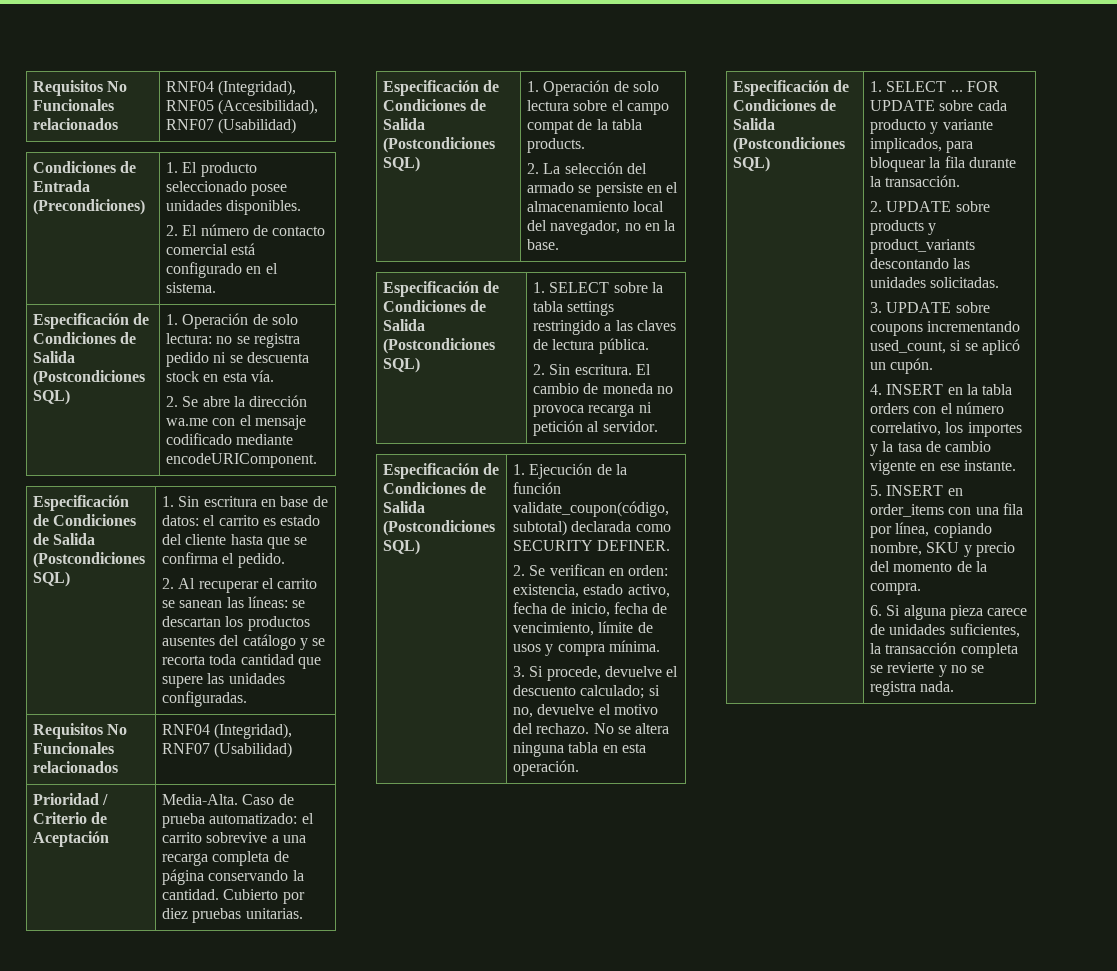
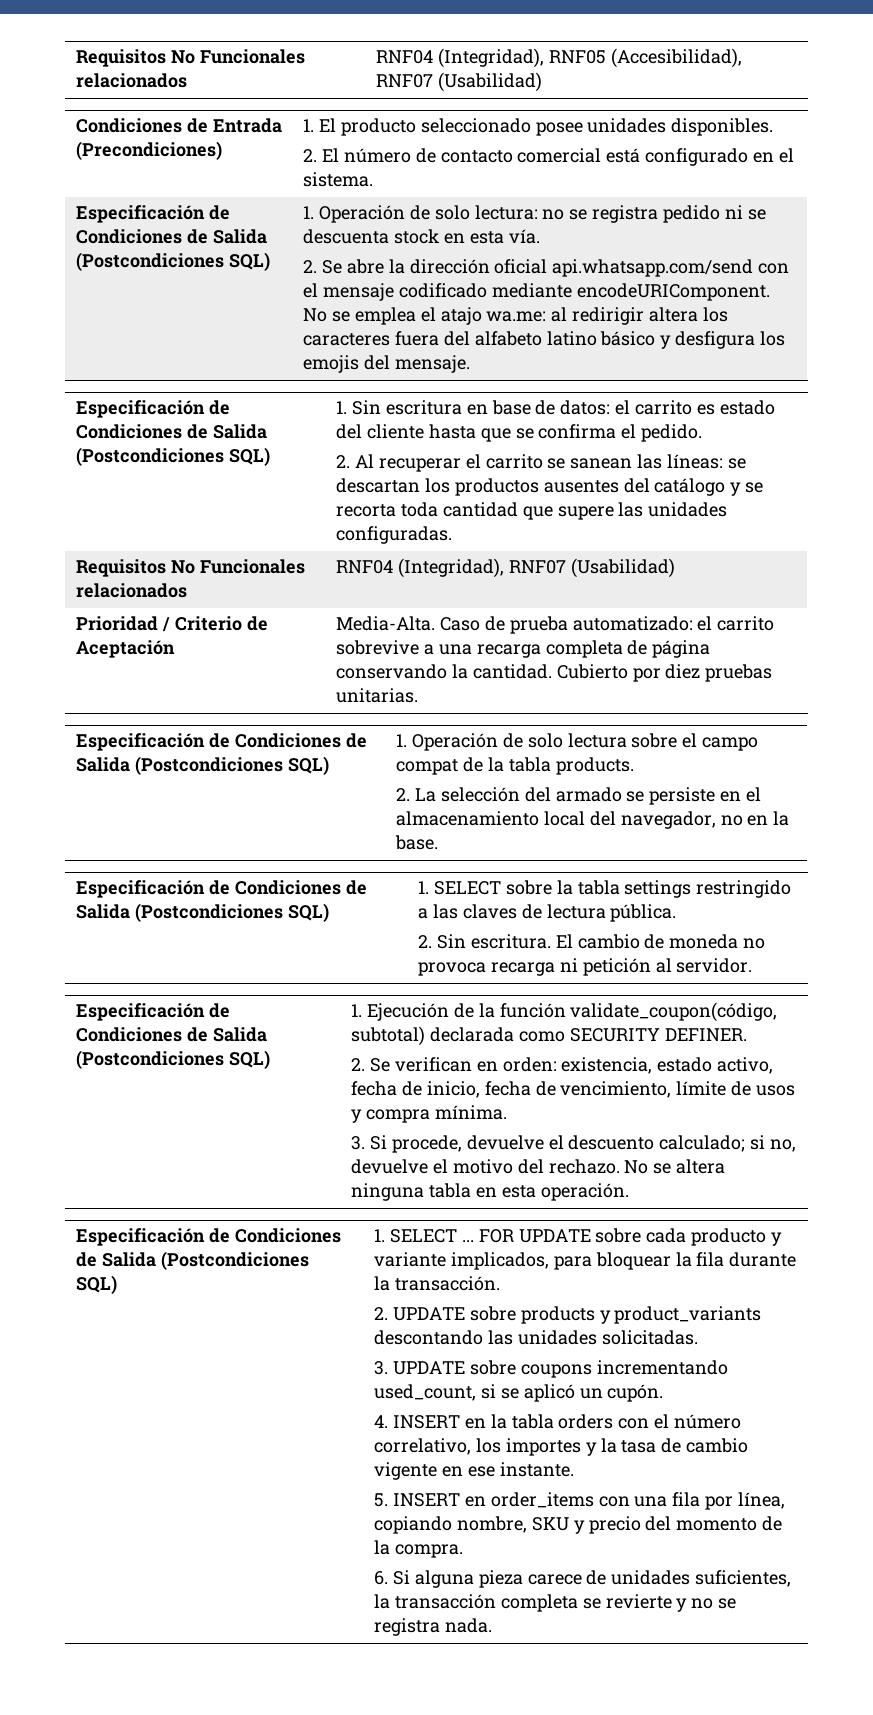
[166,418,209,426] wa.me -> [494,259,754,277] oficial api.whatsapp.com/send
(318, 460) none -> [303,307,728,325] [303,331,785,349] [303,355,470,373] No se emplea el atajo wa.me: al redirigir altera los caracteres fuera del alfabeto latino básico y desfigura los emojis del mensaje.

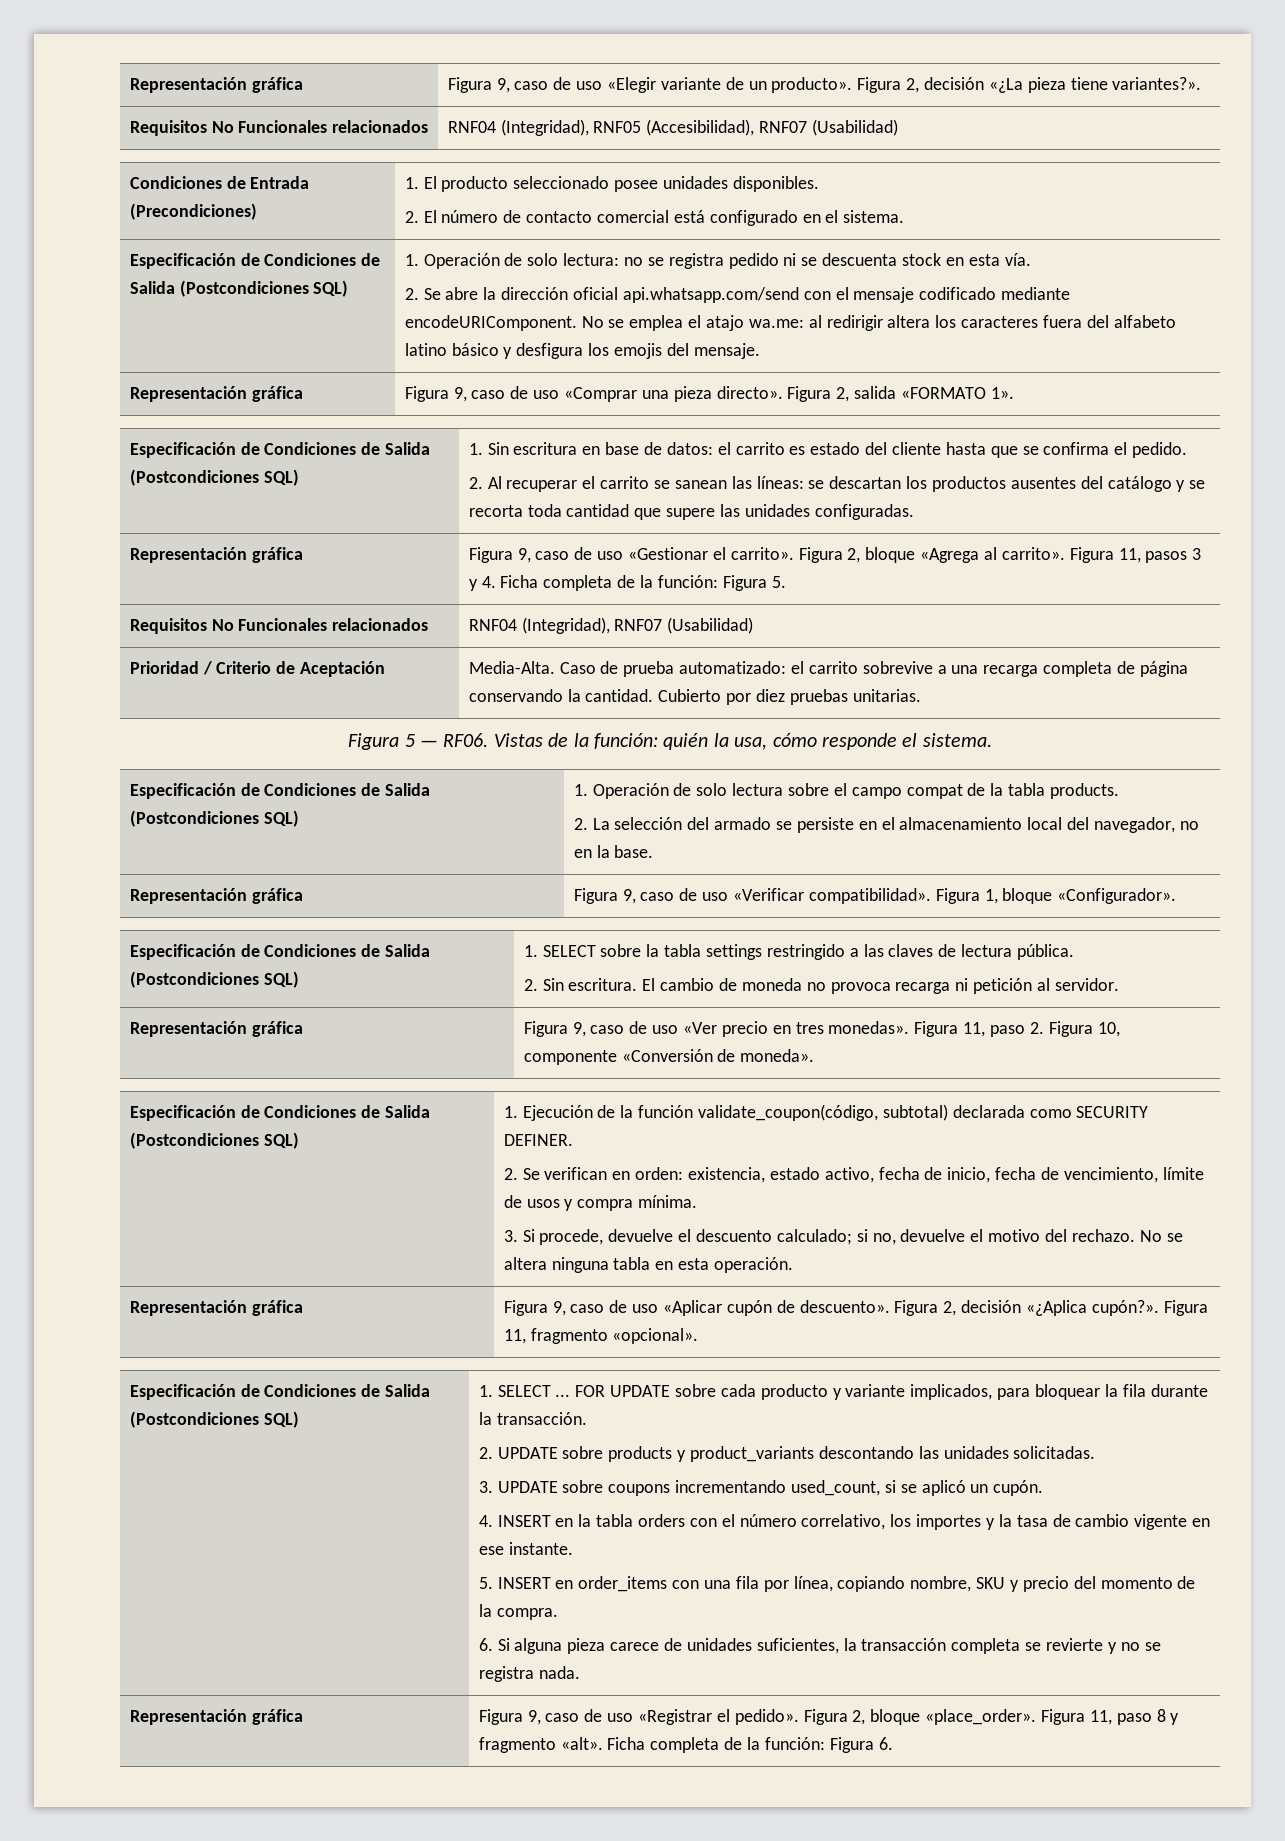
(76, 58) none -> [129,77,303,93] [447,77,1202,93] Representación gráfica | Figura 9, caso de uso «Elegir variante de un producto». Figura 2, decisión «¿La pieza tiene variantes?». //
(470, 364) none -> [129,386,303,402] [404,386,1014,402] // Representación gráfica | Figura 9, caso de uso «Comprar una pieza directo». Figura 2, salida «FORMATO 1».
(453, 535) none -> [129,547,303,563] [468,547,1202,563] [468,575,786,591] // Representación gráfica | Figura 9, caso de uso «Gestionar el carrito». Figura 2, bloque «Agrega al carrito». Figura 11, pasos 3 y 4. Ficha completa de la función: Figura 5.
(419, 695) none -> [348,733,992,750] // Figura 5 — RF06. Vistas de la función: quién la usa, cómo responde el sistema.
(439, 842) none -> [129,888,303,904] [573,888,1177,904] // Representación gráfica | Figura 9, caso de uso «Verificar compatibilidad». Figura 1, bloque «Configurador».
(753, 965) none -> [129,1021,303,1037] [523,1021,1120,1037] [523,1049,815,1065] // Representación gráfica | Figura 9, caso de uso «Ver precio en tres monedas». Figura 11, paso 2. Figura 10, componente «Conversión de moneda».
(629, 1192) none -> [129,1300,303,1316] [503,1300,1208,1316] [503,1328,699,1344] // Representación gráfica | Figura 9, caso de uso «Aplicar cupón de descuento». Figura 2, decisión «¿Aplica cupón?». Figura 11, fragmento «opcional».
(492, 1625) none -> [129,1709,303,1725] [478,1709,1180,1725] [478,1737,893,1753] // Representación gráfica | Figura 9, caso de uso «Registrar el pedido». Figura 2, bloque «place_order». Figura 11, paso 8 y fragmento «alt». Ficha completa de la función: Figura 6.

